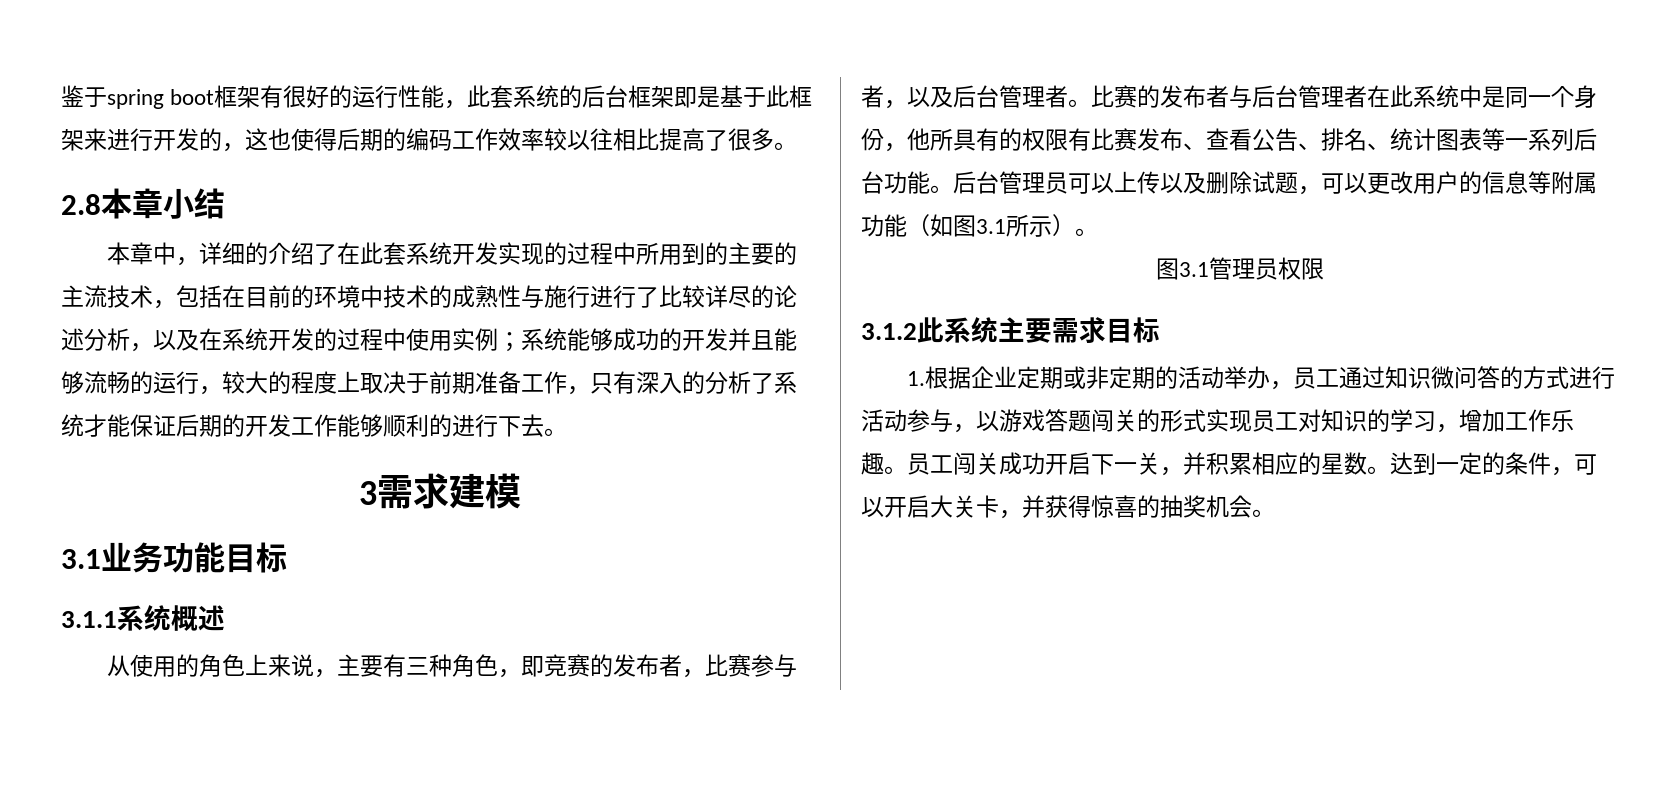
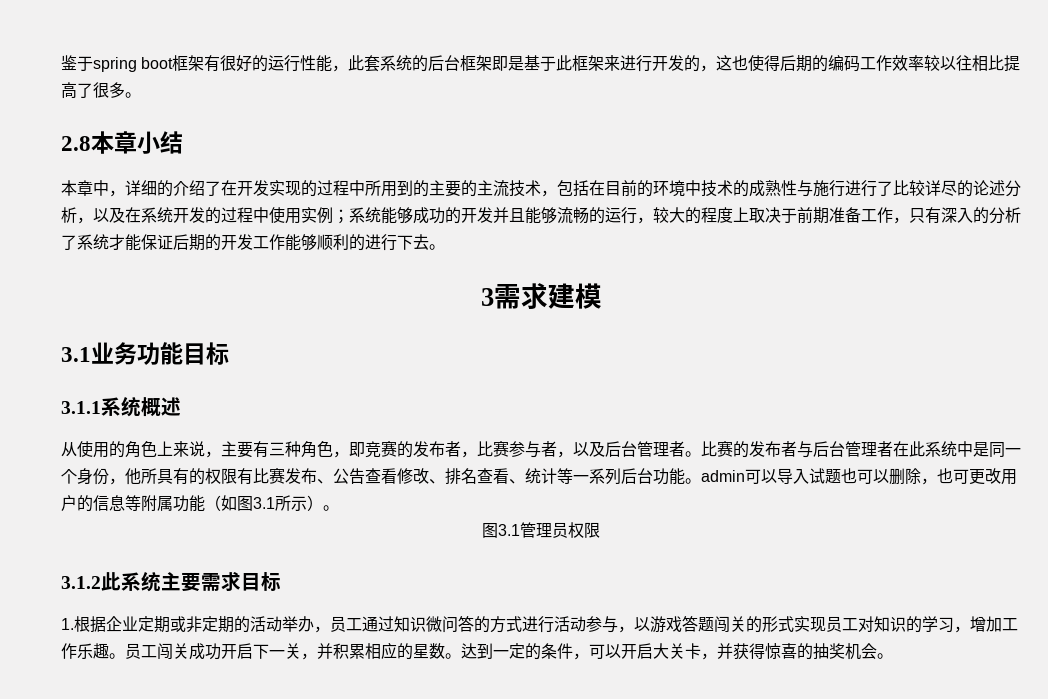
[360,242,453,265] 此套系统 -> (237, 188) none
[1206,128,1482,151] 查看公告、排名、统计图表 -> [333,468,557,485] 公告查看修改、排名查看、统计
[953,171,1367,195] 后台管理员可以上传以及删除试题，可以 -> [701,468,969,485] admin可以导入试题也可以删除，也可

